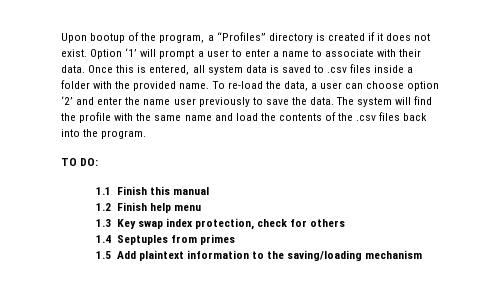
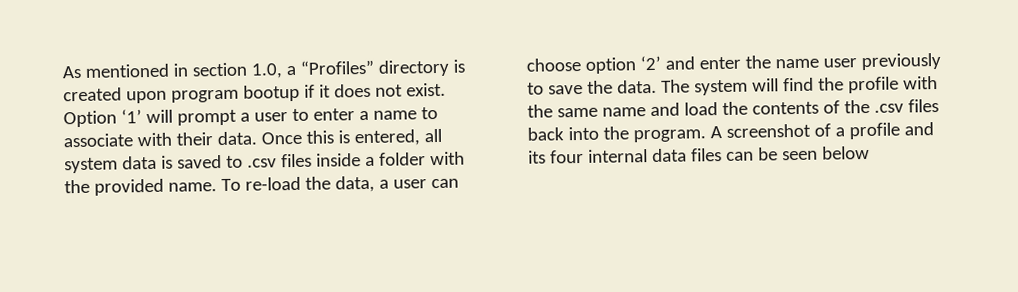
[61,32,205,43] Upon bootup of the program, -> [62,62,283,79] As mentioned in section 1.0,
(365, 37) none -> [125,84,300,104] upon program bootup
[61,158,99,166] [95,186,209,195] [95,202,201,213] [95,218,346,230] [95,234,235,245] [95,250,423,261] // TO DO: // 1.1 Finish this manual // 1.2 Finish help menu // 1.3 Key swap index protection, check for others // 1.4 Septuples from primes // 1.5 Add plaintext information to the saving/loading mechanism -> [709,122,934,140] [528,145,870,164] A screenshot of a profile and its four internal data files can be seen below

